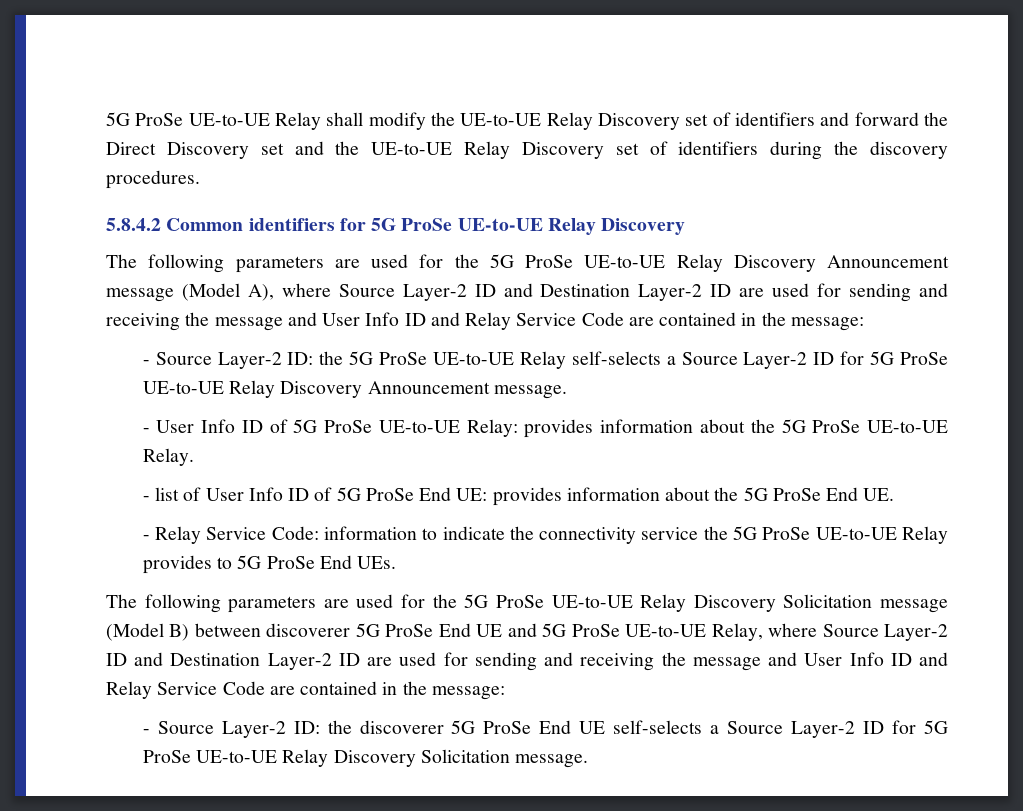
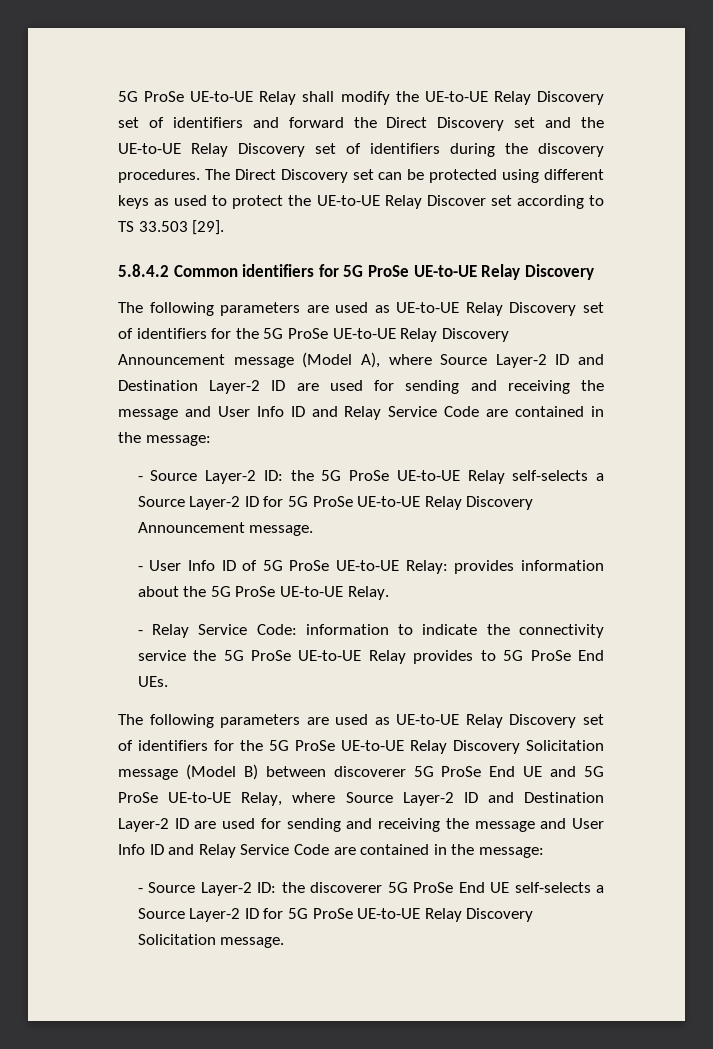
(200, 179) none -> [204,169,605,183] [118,195,604,209] [118,220,225,235] The Direct Discovery set can be protected using different keys as used to protect the UE-to-UE Relay Discover set according to TS 33.503 [29].
(408, 261) none -> [374,302,604,316] [118,328,207,339] as UE-to-UE Relay Discovery set of identifiers
[142,487,895,506] // - list of User Info ID of 5G ProSe End UE: provides information about the 5G ProSe End UE. -> (389, 593) none
(394, 601) none -> [374,714,604,728] [118,740,208,751] as UE-to-UE Relay Discovery set of identifiers

